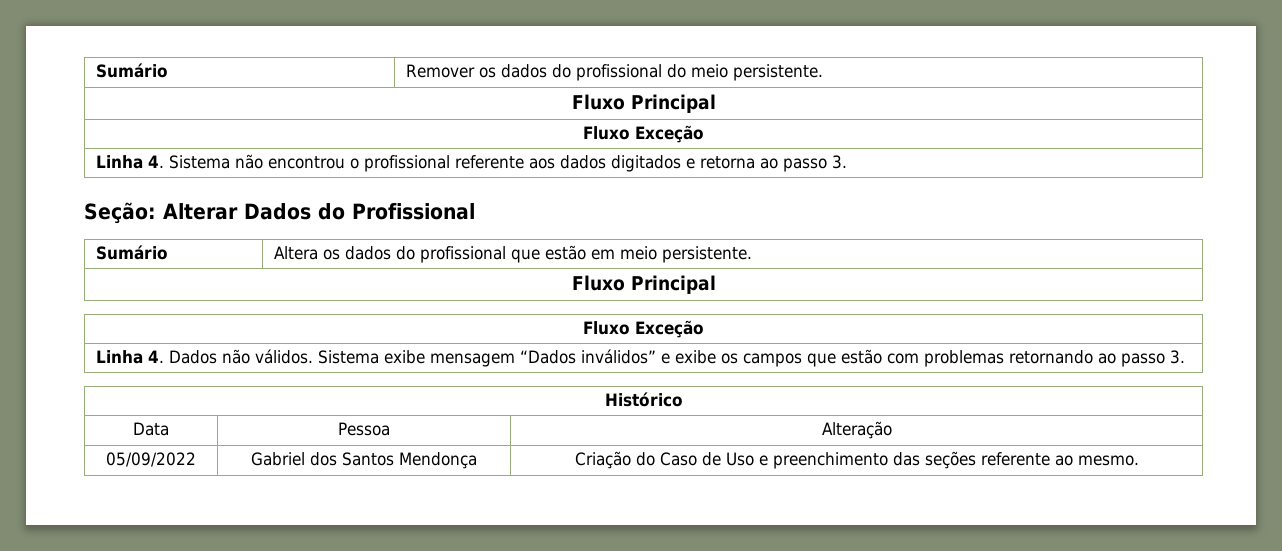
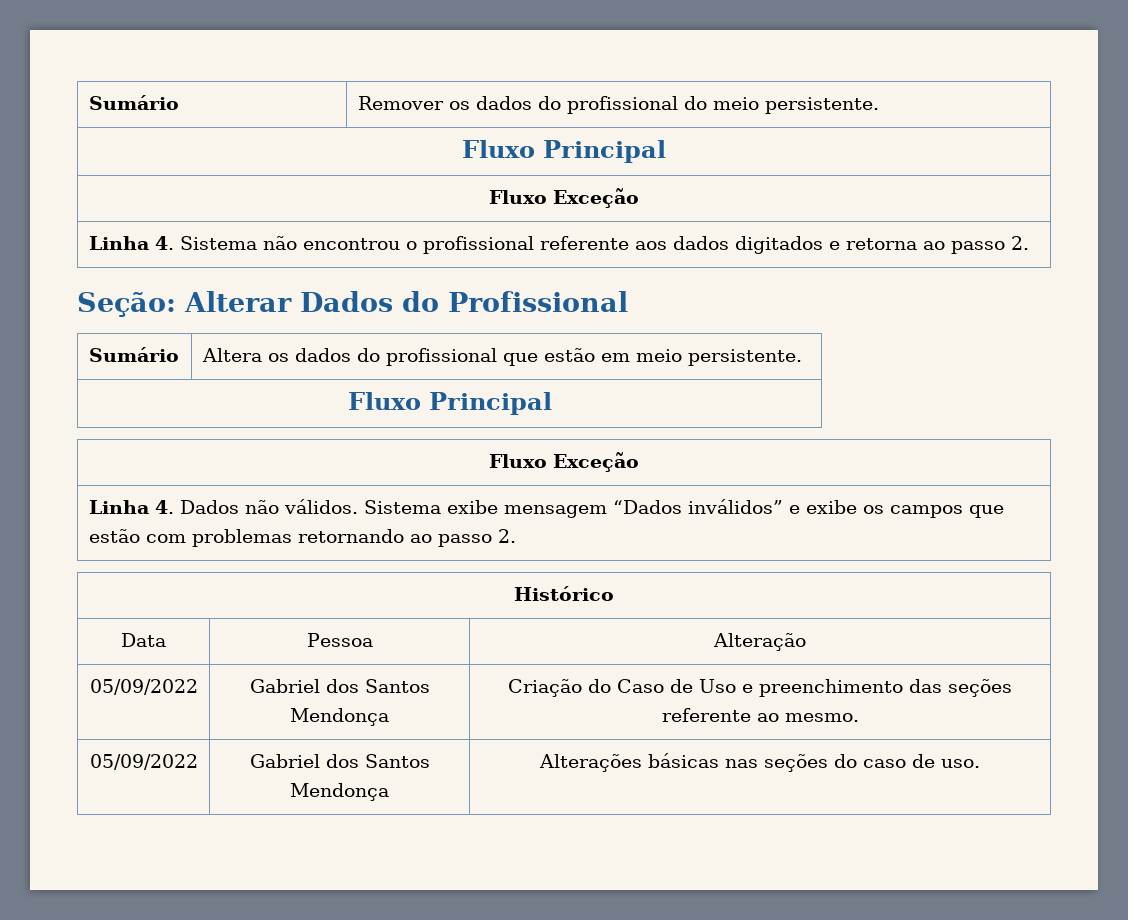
[831,155,847,169] 3. -> [1010,236,1029,250] 2.
[1169,350,1185,364] 3. -> [497,529,516,543] 2.
(1139, 460) none -> [89,754,198,770] [249,754,430,768] [290,783,389,801] [539,753,980,772] // 05/09/2022 | Gabriel dos Santos Mendonça | Alterações básicas nas seções do caso de uso.

